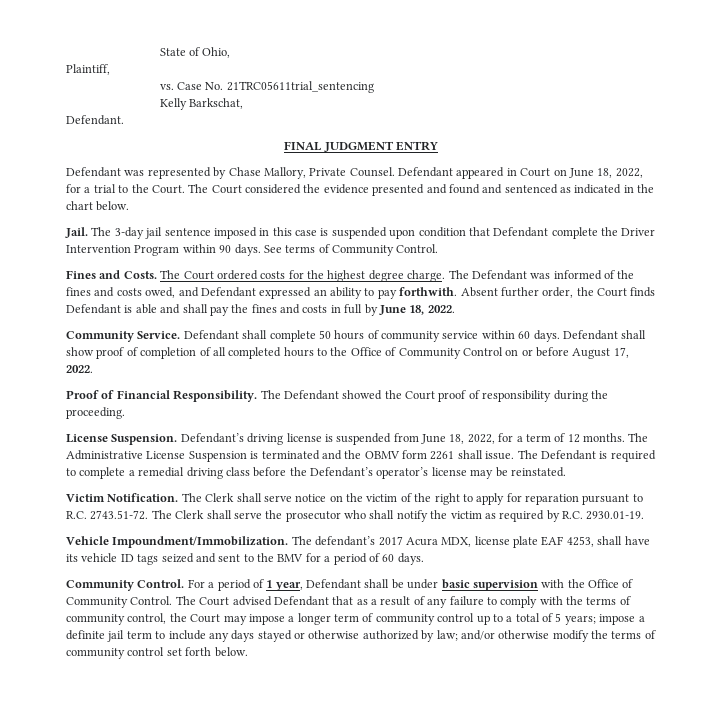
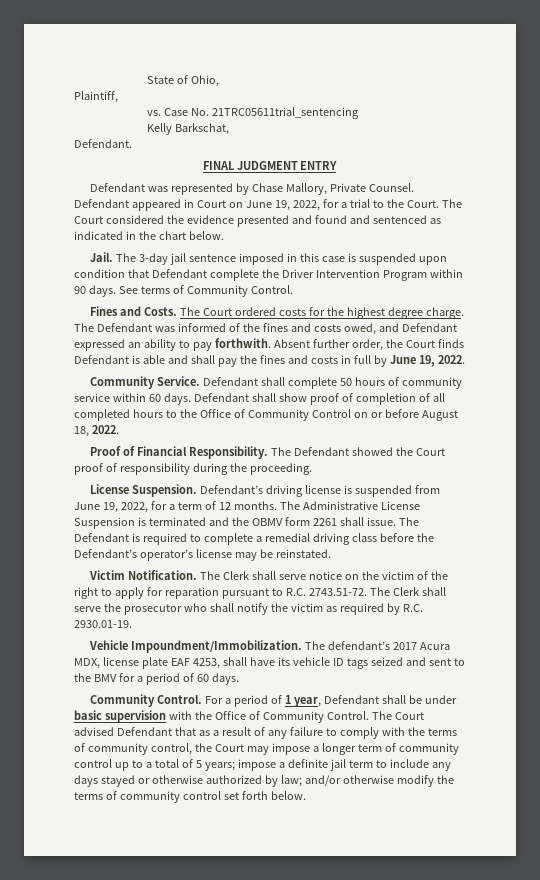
[597,168,613,178] 18, -> [274,200,290,211] 19,
[409,305,425,315] 18, -> [418,355,435,367] 19,
[613,347,629,358] 17, -> [74,426,89,437] 18,
[449,434,465,444] 18, -> [102,502,118,513] 19,

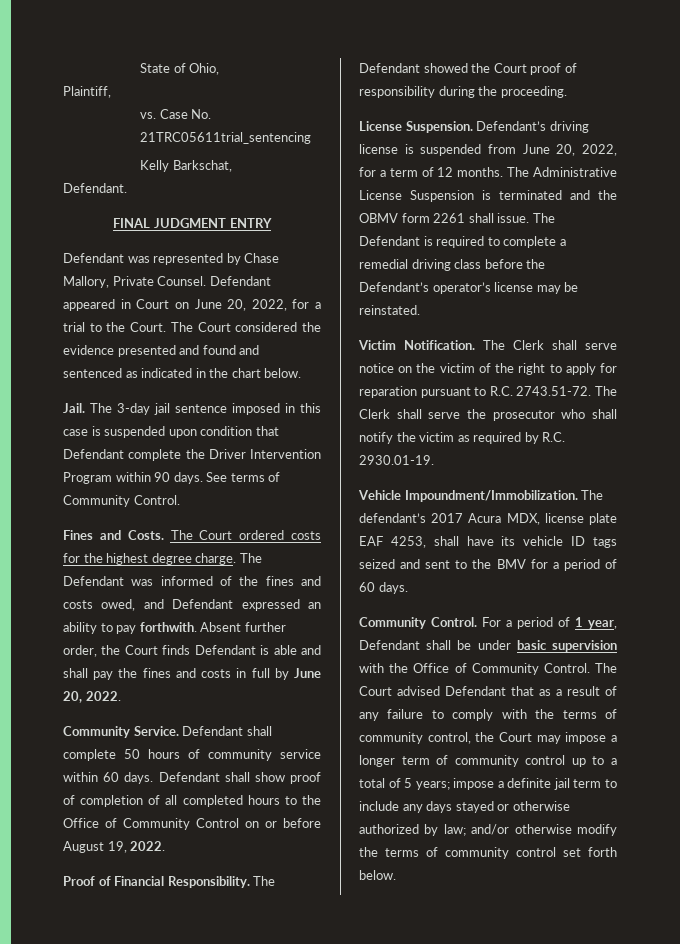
[274,200,290,211] 19, -> [227,299,247,311] 20,
[418,355,435,367] 19, -> [63,691,82,703] 20,
[74,426,89,437] 18, -> [107,841,127,853] 19,
[102,502,118,513] 19, -> [556,144,576,156] 20,

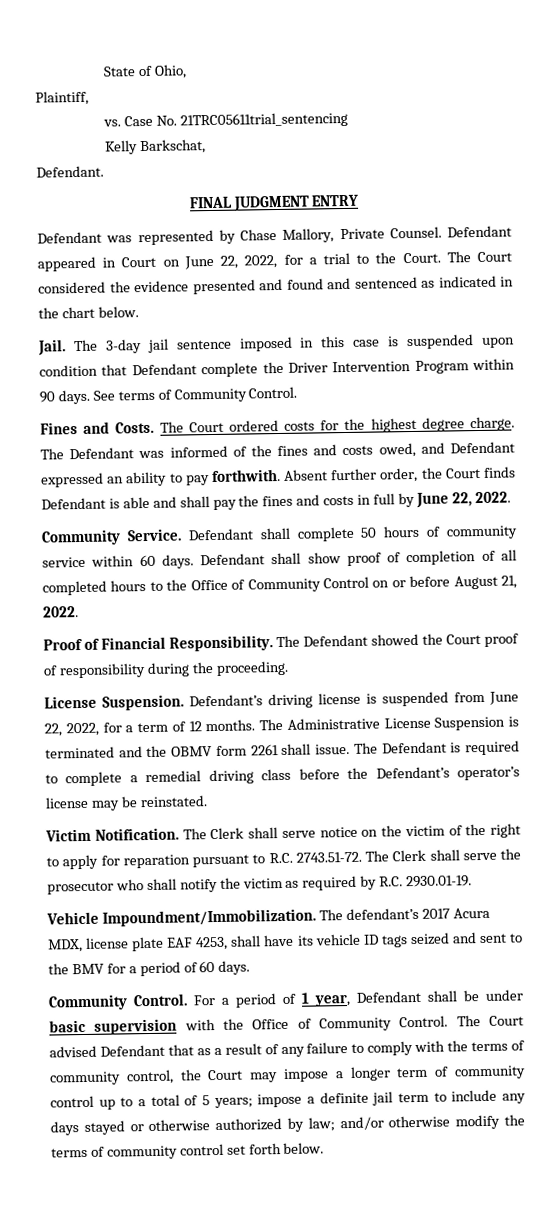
[227,299,247,311] 20, -> [220,255,239,269] 22,
[63,691,82,703] 20, -> [451,492,472,507] 22,
[107,841,127,853] 19, -> [501,575,518,589] 21,
[556,144,576,156] 20, -> [44,723,62,737] 22,

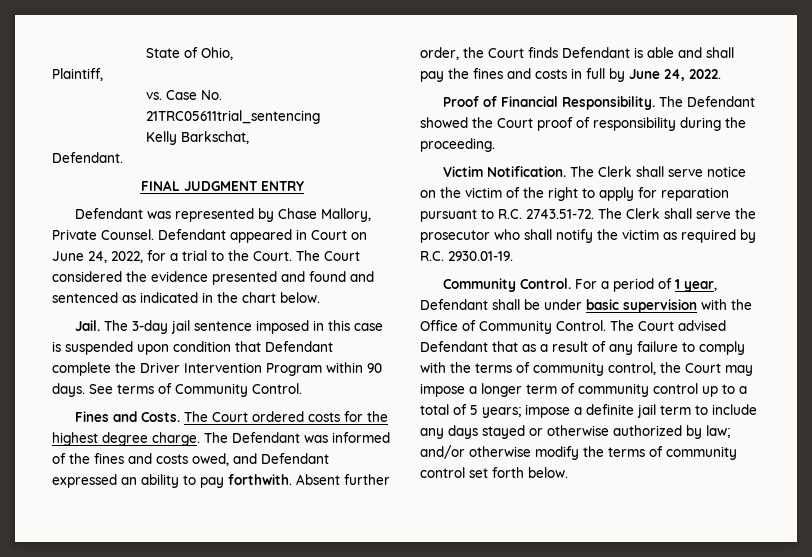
[220,255,239,269] 22, -> [88,251,107,263] 24,
[451,491,511,507] [41,525,518,546] [42,549,517,569] [42,575,518,596] 22, 2022. // Community Service. Defendant shall complete 50 hours of community service within 60 days. Defendant shall show proof of completion of all completed hours to the Office of Community Control on or before August 21, -> [664,69,685,81] 24,
[44,691,519,711] [44,716,519,737] [45,740,521,759] [45,766,521,787] [45,795,208,811] // License Suspension. Defendant’s driving license is suspended from June 22, 2022, for a term of 12 months. The Administrative License Suspension is terminated and the OBMV form 2261 shall issue. The Defendant is required to complete a remedial driving class before the Defendant’s operator’s license may be reinstated. -> (495, 145) none
[46,907,490,927] [48,932,523,953] [48,960,251,977] // Vehicle Impoundment/Immobilization. The defendant’s 2017 Acura MDX, license plate EAF 4253, shall have its vehicle ID tags seized and sent to the BMV for a period of 60 days. -> (513, 256) none

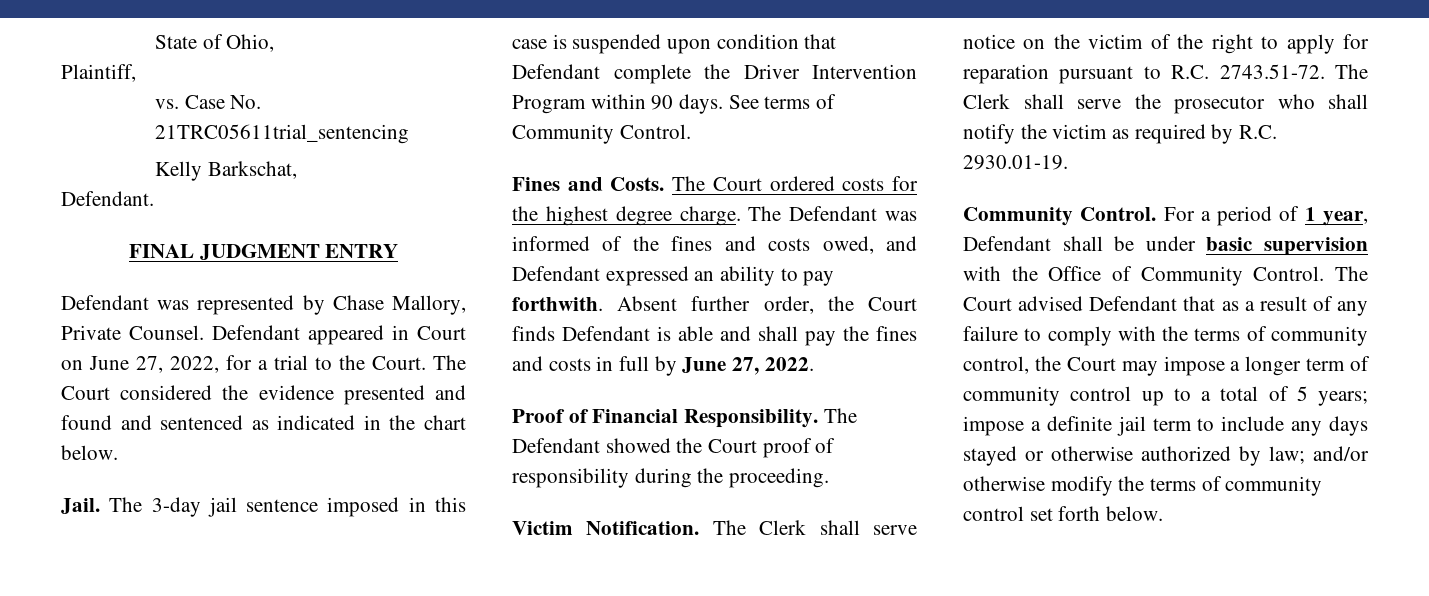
[88,251,107,263] 24, -> [136,356,163,373] 27,
[664,69,685,81] 24, -> [732,357,760,375] 27,

